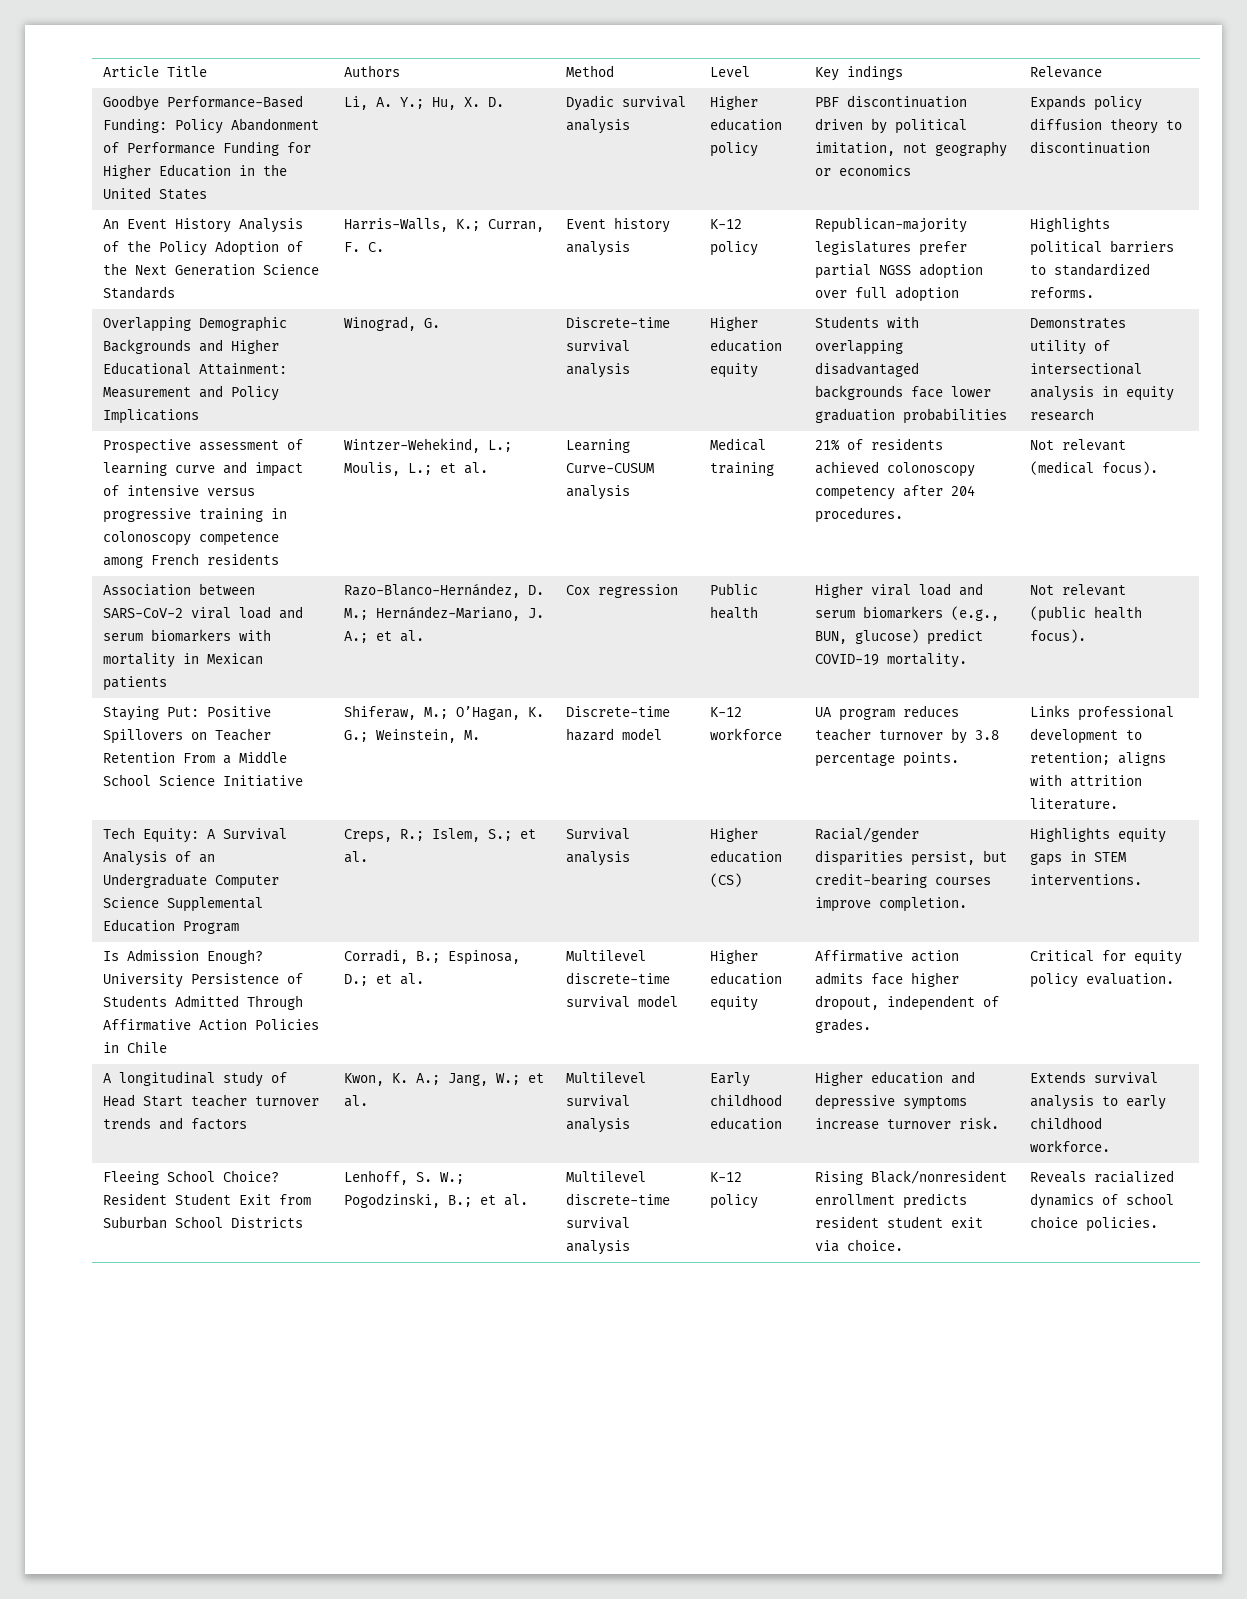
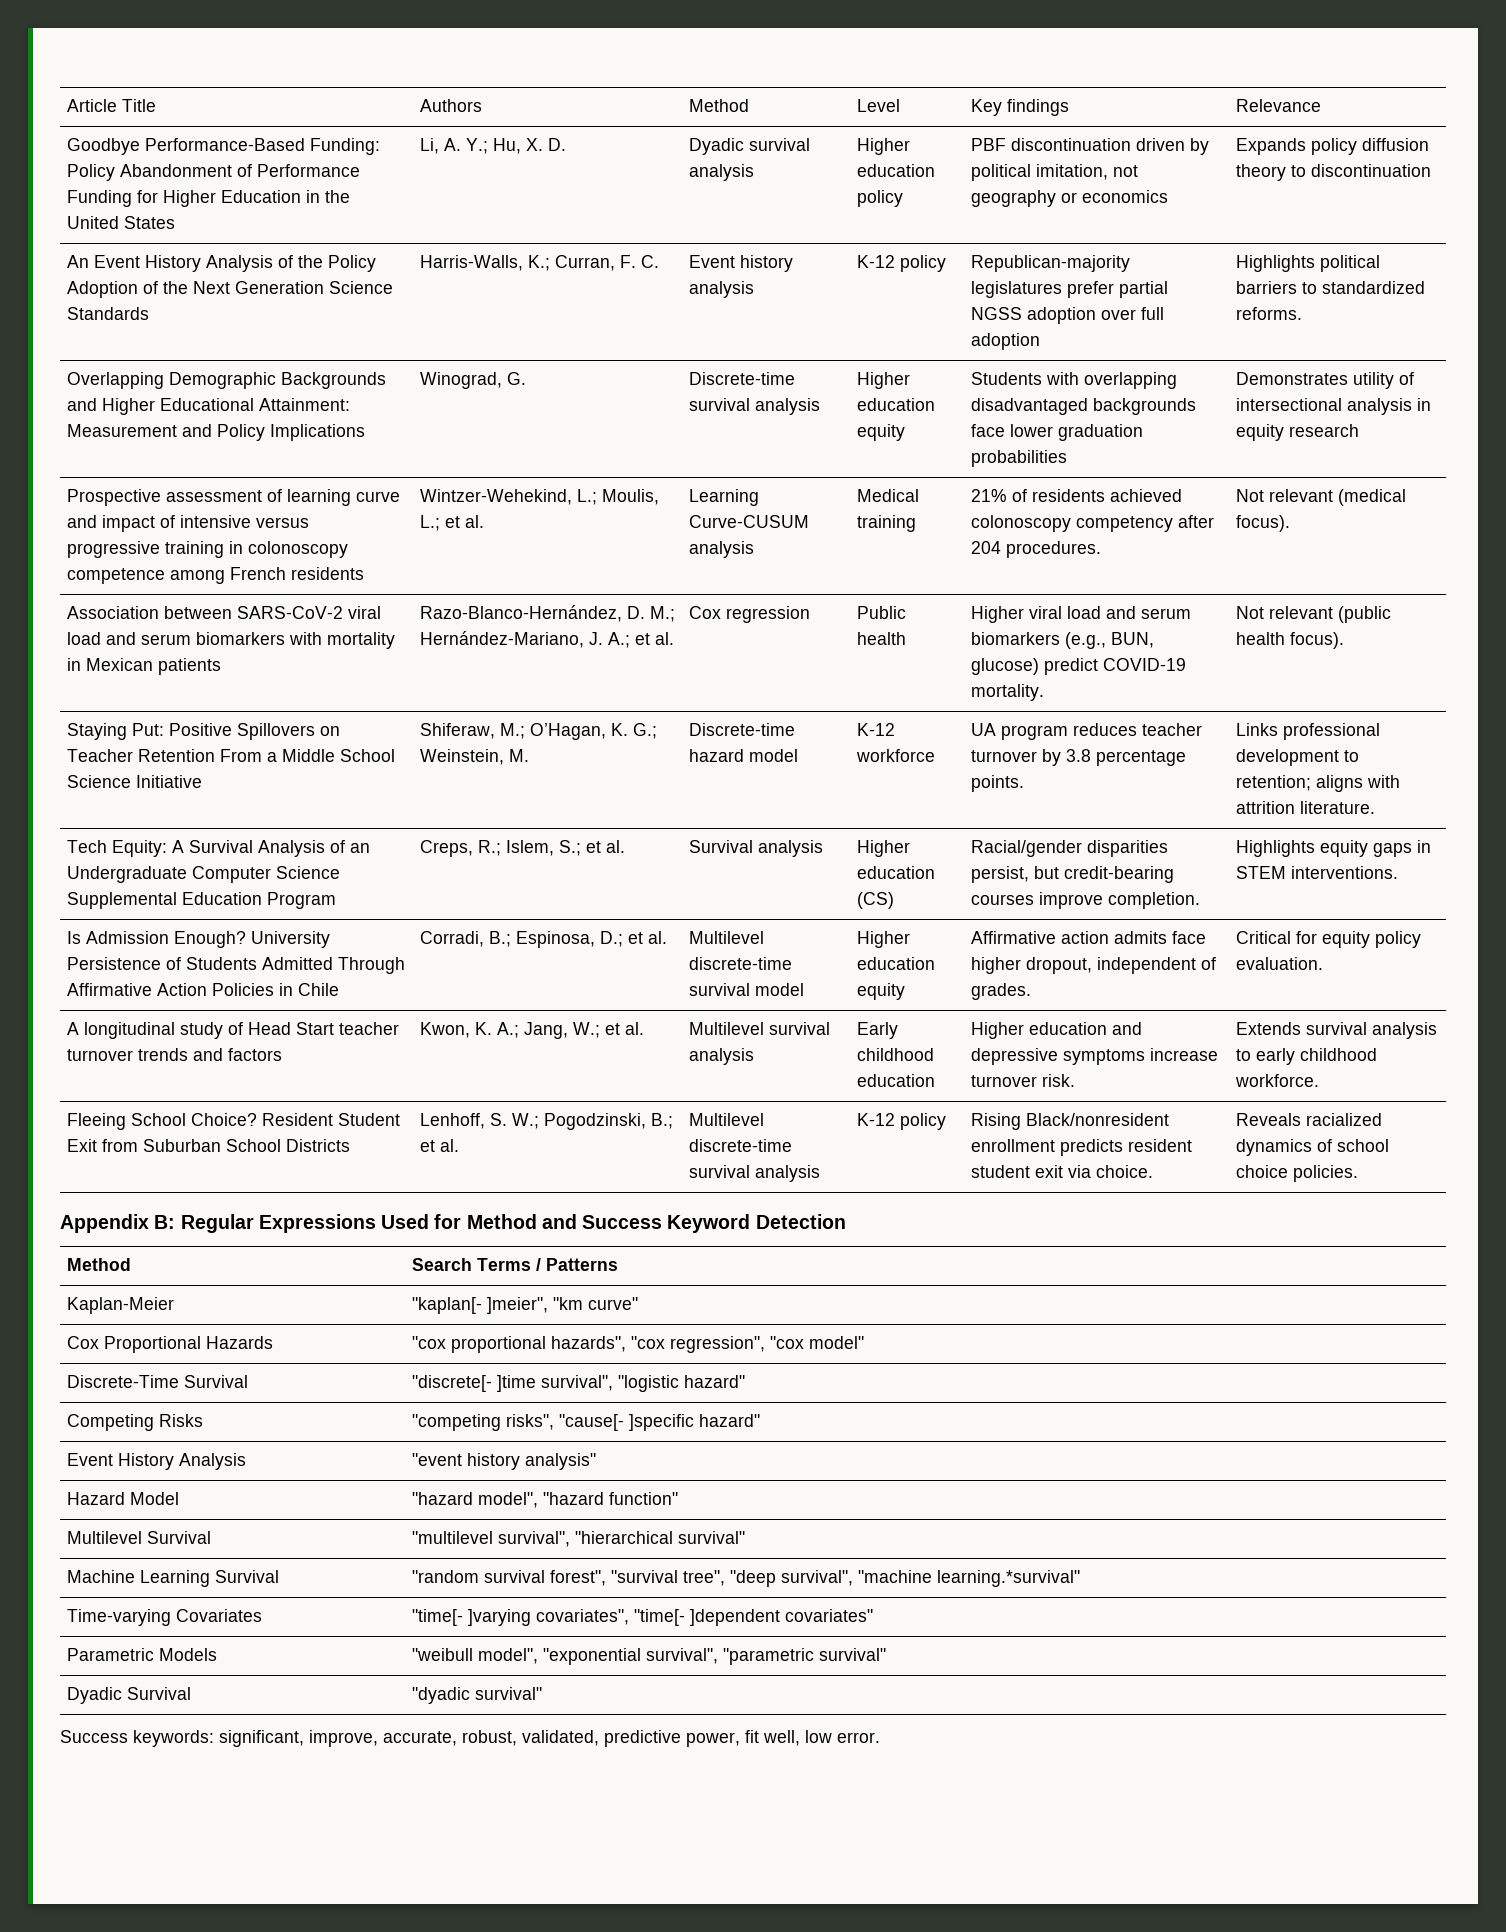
[847,65,904,80] indings -> [1007,99,1070,116] findings
(1159, 1224) none -> [60,1214,846,1233] [67,1258,132,1271] [412,1258,619,1271] [67,1297,175,1314] [412,1297,639,1314] [67,1336,274,1353] [412,1336,865,1353] [67,1375,249,1388] [412,1375,746,1392] [67,1414,204,1431] [412,1414,761,1431] [67,1453,247,1470] [412,1453,597,1470] [67,1492,180,1505] [412,1492,679,1508] [67,1531,212,1544] [412,1531,746,1547] [67,1570,280,1587] [412,1570,1081,1587] [67,1609,263,1626] [412,1609,874,1626] [67,1648,218,1661] [412,1648,887,1665] [67,1687,192,1704] [412,1687,543,1704] [60,1730,880,1747] // Appendix B: Regular Expressions Used for Method and Success Keyword Detection // Method | Search Terms / Patterns // Kaplan-Meier | "kaplan[- ]meier", "km curve" // Cox Proportional Hazards | "cox proportional hazards", "cox regression", "cox model" // Discrete-Time Survival | "discrete[- ]time survival", "logistic hazard" // Competing Risks | "competing risks", "cause[- ]specific hazard" // Event History Analysis | "event history analysis" // Hazard Model | "hazard model", "hazard function" // Multilevel Survival | "multilevel survival", "hierarchical survival" // Machine Learning Survival | "random survival forest", "survival tree", "deep survival", "machine learning.*survival" // Time-varying Covariates | "time[- ]varying covariates", "time[- ]dependent covariates" // Parametric Models | "weibull model", "exponential survival", "parametric survival" // Dyadic Survival | "dyadic survival" // Success keywords: significant, improve, accurate, robust, validated, predictive power, fit well, low error.

